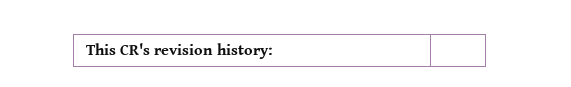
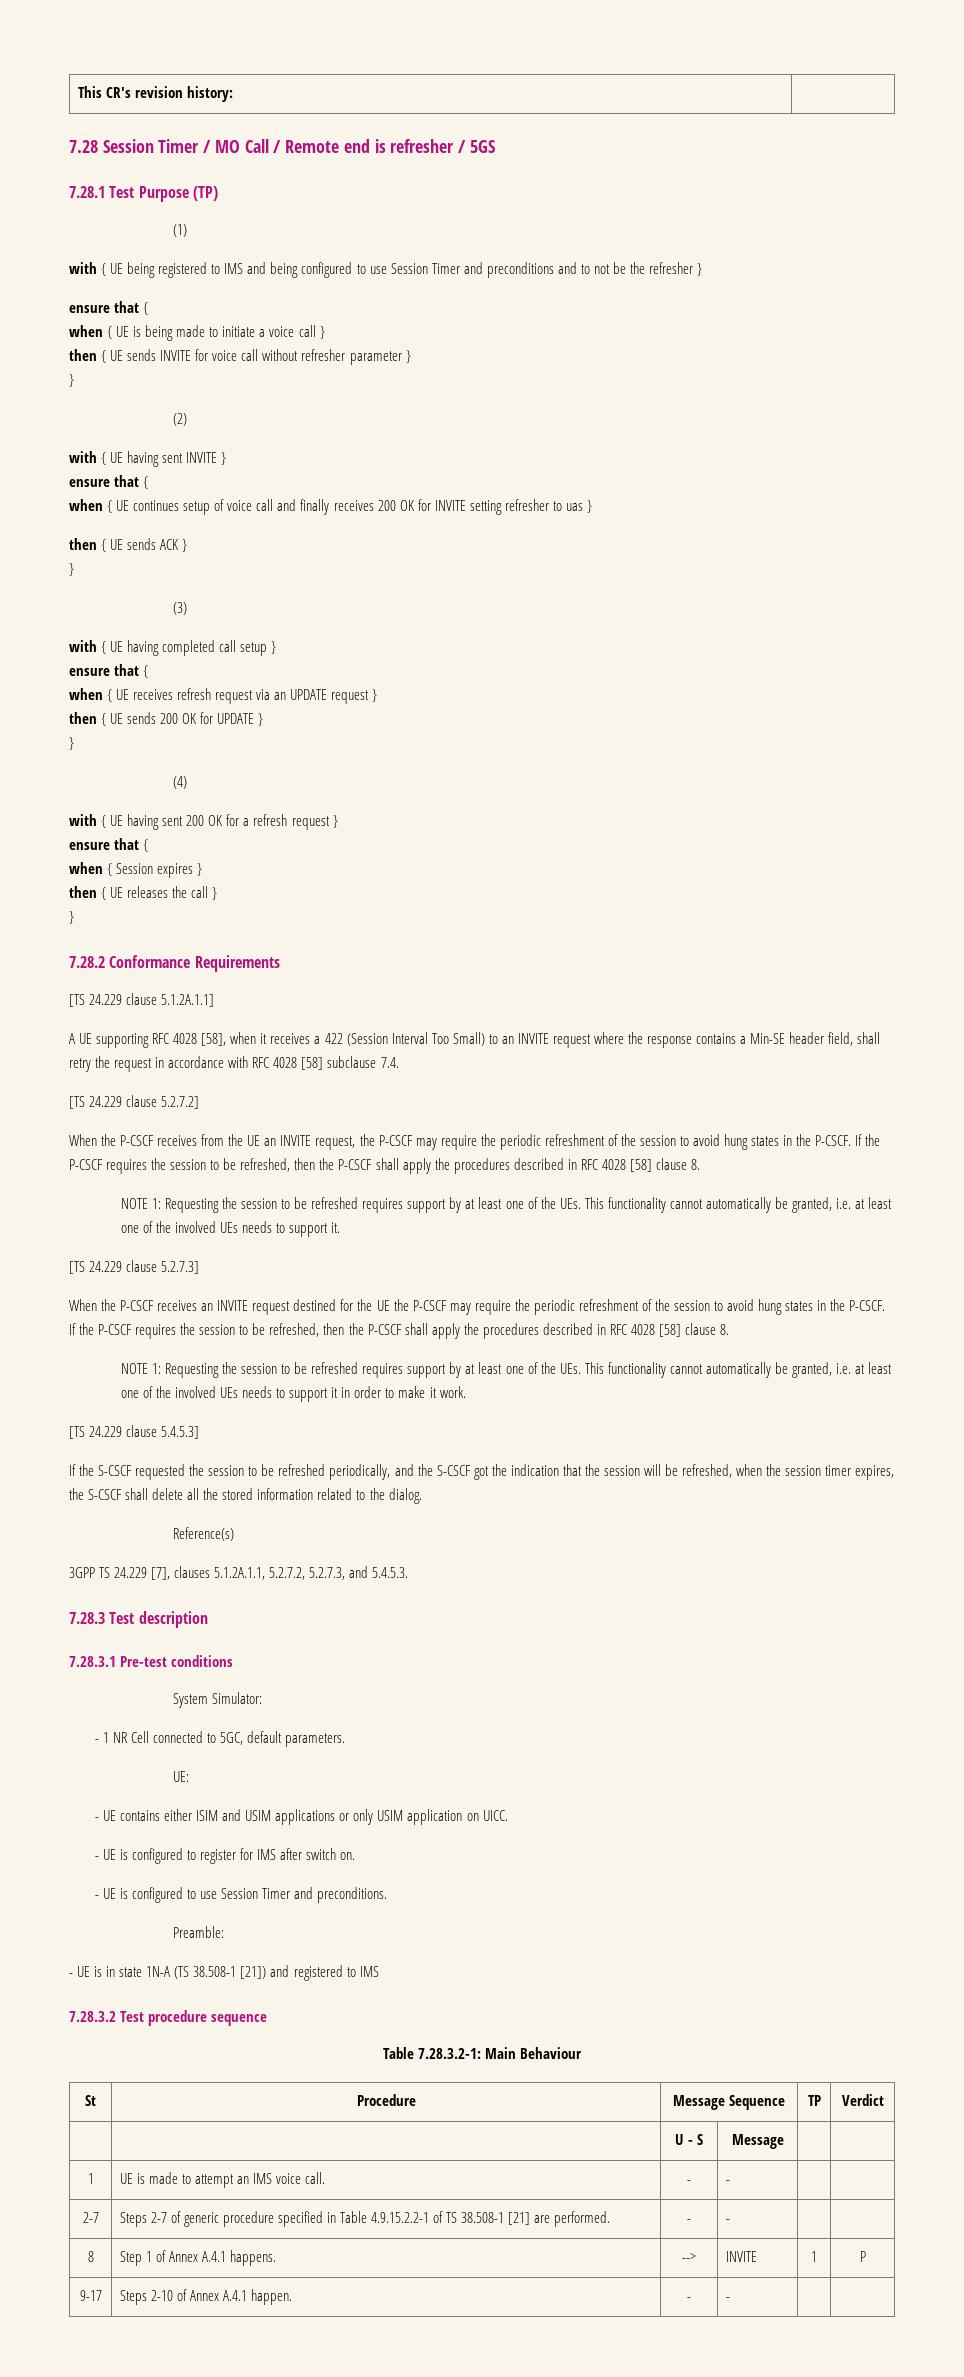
(273, 51) none -> [69,139,495,153] [69,186,218,202] [172,224,187,237] [69,262,703,278] [69,301,149,315] [69,325,325,341] [69,349,411,365] [69,374,74,387] [172,413,187,426] [69,451,227,467] [69,475,149,489] [69,499,592,515] [69,538,188,552] [69,563,74,576] [172,602,187,615] [69,640,277,656] [69,664,149,678] [69,688,378,704] [69,712,264,726] [69,737,74,750] [172,776,187,789] [69,814,338,830] [69,838,149,852] [69,862,203,878] [69,886,218,900] [69,911,74,924] [69,955,280,972] [69,993,215,1007] [69,1032,881,1048] [69,1056,399,1072] [69,1095,200,1109] [69,1134,881,1150] [69,1158,700,1174] [120,1197,893,1213] [120,1221,341,1237] [69,1260,200,1274] [69,1299,886,1315] [69,1323,730,1339] [120,1362,893,1378] [120,1386,466,1402] [69,1425,200,1439] [69,1464,895,1480] [69,1488,422,1504] [172,1527,234,1541] [69,1566,409,1580] [69,1611,208,1628] [69,1655,234,1667] [172,1692,262,1708] [94,1731,346,1747] [172,1771,189,1782] [94,1809,508,1825] [94,1848,356,1864] [94,1887,388,1903] [172,1926,224,1938] [69,1965,379,1981] [69,2010,268,2026] [382,2047,583,2059] [85,2095,96,2106] [356,2094,416,2106] [672,2095,786,2110] [807,2095,821,2106] [841,2094,884,2106] [675,2134,703,2145] [731,2134,784,2149] [87,2173,94,2184] [119,2172,326,2188] [687,2180,691,2184] [725,2180,730,2184] [82,2212,99,2223] [119,2211,611,2227] [687,2219,691,2223] [725,2219,730,2223] [87,2251,94,2262] [119,2250,277,2266] [682,2253,696,2262] [725,2251,757,2262] [811,2251,817,2262] [859,2251,866,2262] [79,2290,102,2301] [119,2289,293,2305] [687,2297,691,2301] [725,2297,730,2301] // 7.28 Session Timer / MO Call / Remote end is refresher / 5GS // 7.28.1 Test Purpose (TP) // (1) // with { UE being registered to IMS and being configured to use Session Timer and preconditions and to not be the refresher } // ensure that { // when { UE is being made to initiate a voice call } // then { UE sends INVITE for voice call without refresher parameter } // } // (2) // with { UE having sent INVITE } // ensure that { // when { UE continues setup of voice call and finally receives 200 OK for INVITE setting refresher to uas } // then { UE sends ACK } // } // (3) // with { UE having completed call setup } // ensure that { // when { UE receives refresh request via an UPDATE request } // then { UE sends 200 OK for UPDATE } // } // (4) // with { UE having sent 200 OK for a refresh request } // ensure that { // when { Session expires } // then { UE releases the call } // } // 7.28.2 Conformance Requirements // [TS 24.229 clause 5.1.2A.1.1] // A UE supporting RFC 4028 [58], when it receives a 422 (Session Interval Too Small) to an INVITE request where the response contains a Min-SE header field, shall retry the request in accordance with RFC 4028 [58] subclause 7.4. // [TS 24.229 clause 5.2.7.2] // When the P-CSCF receives from the UE an INVITE request, the P-CSCF may require the periodic refreshment of the session to avoid hung states in the P-CSCF. If the P-CSCF requires the session to be refreshed, then the P-CSCF shall apply the procedures described in RFC 4028 [58] clause 8. // NOTE 1: Requesting the session to be refreshed requires support by at least one of the UEs. This functionality cannot automatically be granted, i.e. at least one of the involved UEs needs to support it. // [TS 24.229 clause 5.2.7.3] // When the P-CSCF receives an INVITE request destined for the UE the P-CSCF may require the periodic refreshment of the session to avoid hung states in the P-CSCF. If the P-CSCF requires the session to be refreshed, then the P-CSCF shall apply the procedures described in RFC 4028 [58] clause 8. // NOTE 1: Requesting the session to be refreshed requires support by at least one of the UEs. This functionality cannot automatically be granted, i.e. at least one of the involved UEs needs to support it in order to make it work. // [TS 24.229 clause 5.4.5.3] // If the S-CSCF requested the session to be refreshed periodically, and the S-CSCF got the indication that the session will be refreshed, when the session timer expires, the S-CSCF shall delete all the stored information related to the dialog. // Reference(s) // 3GPP TS 24.229 [7], clauses 5.1.2A.1.1, 5.2.7.2, 5.2.7.3, and 5.4.5.3. // 7.28.3 Test description // 7.28.3.1 Pre-test conditions // System Simulator: // - 1 NR Cell connected to 5GC, default parameters. // UE: // - UE contains either ISIM and USIM applications or only USIM application on UICC. // - UE is configured to register for IMS after switch on. // - UE is configured to use Session Timer and preconditions. // Preamble: // - UE is in state 1N-A (TS 38.508-1 [21]) and registered to IMS // 7.28.3.2 Test procedure sequence // Table 7.28.3.2-1: Main Behaviour // St | Procedure | Message Sequence | TP | Verdict // | | U - S | Message | | // 1 | UE is made to attempt an IMS voice call. | - | - | | // 2-7 | Steps 2-7 of generic procedure specified in Table 4.9.15.2.2-1 of TS 38.508-1 [21] are performed. | - | - | | // 8 | Step 1 of Annex A.4.1 happens. | --> | INVITE | 1 | P // 9-17 | Steps 2-10 of Annex A.4.1 happen. | - | - | |

